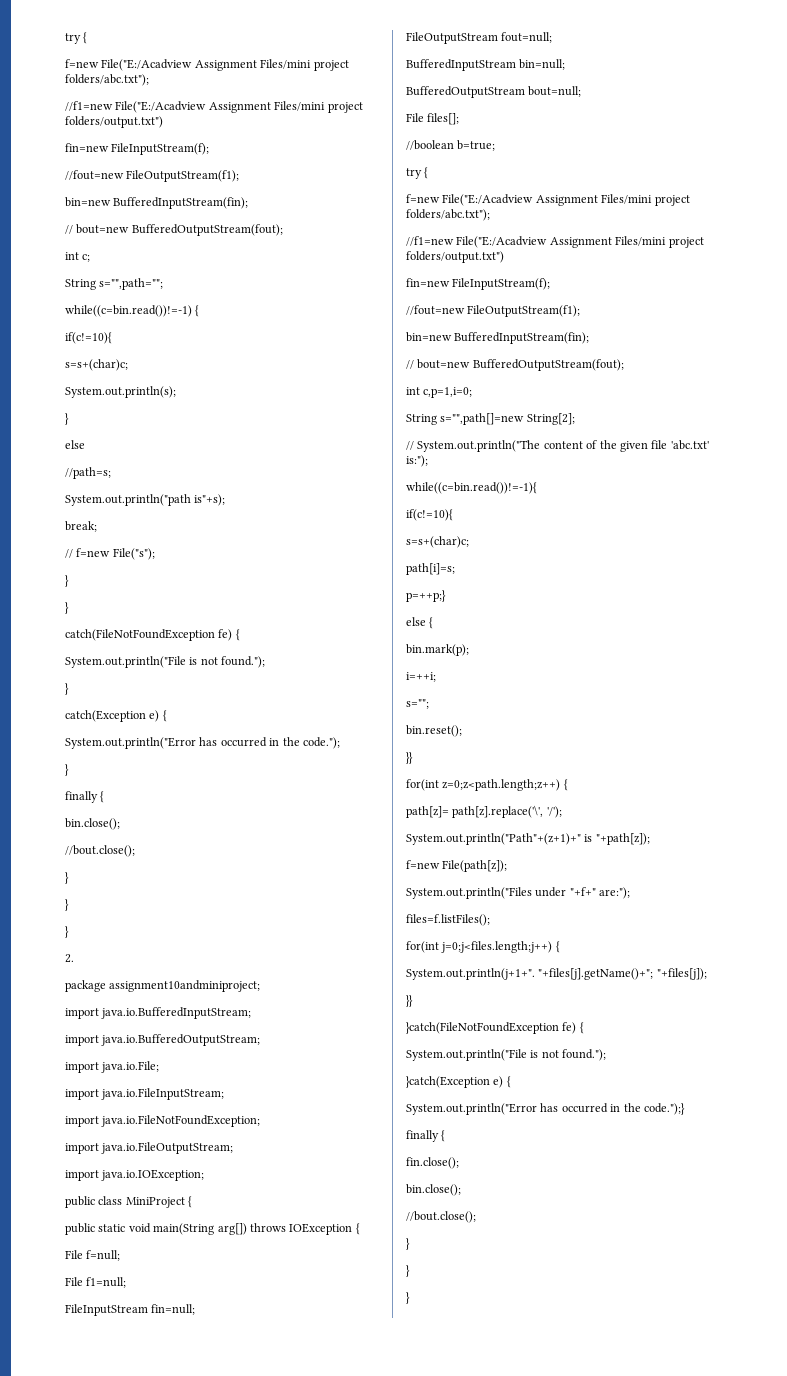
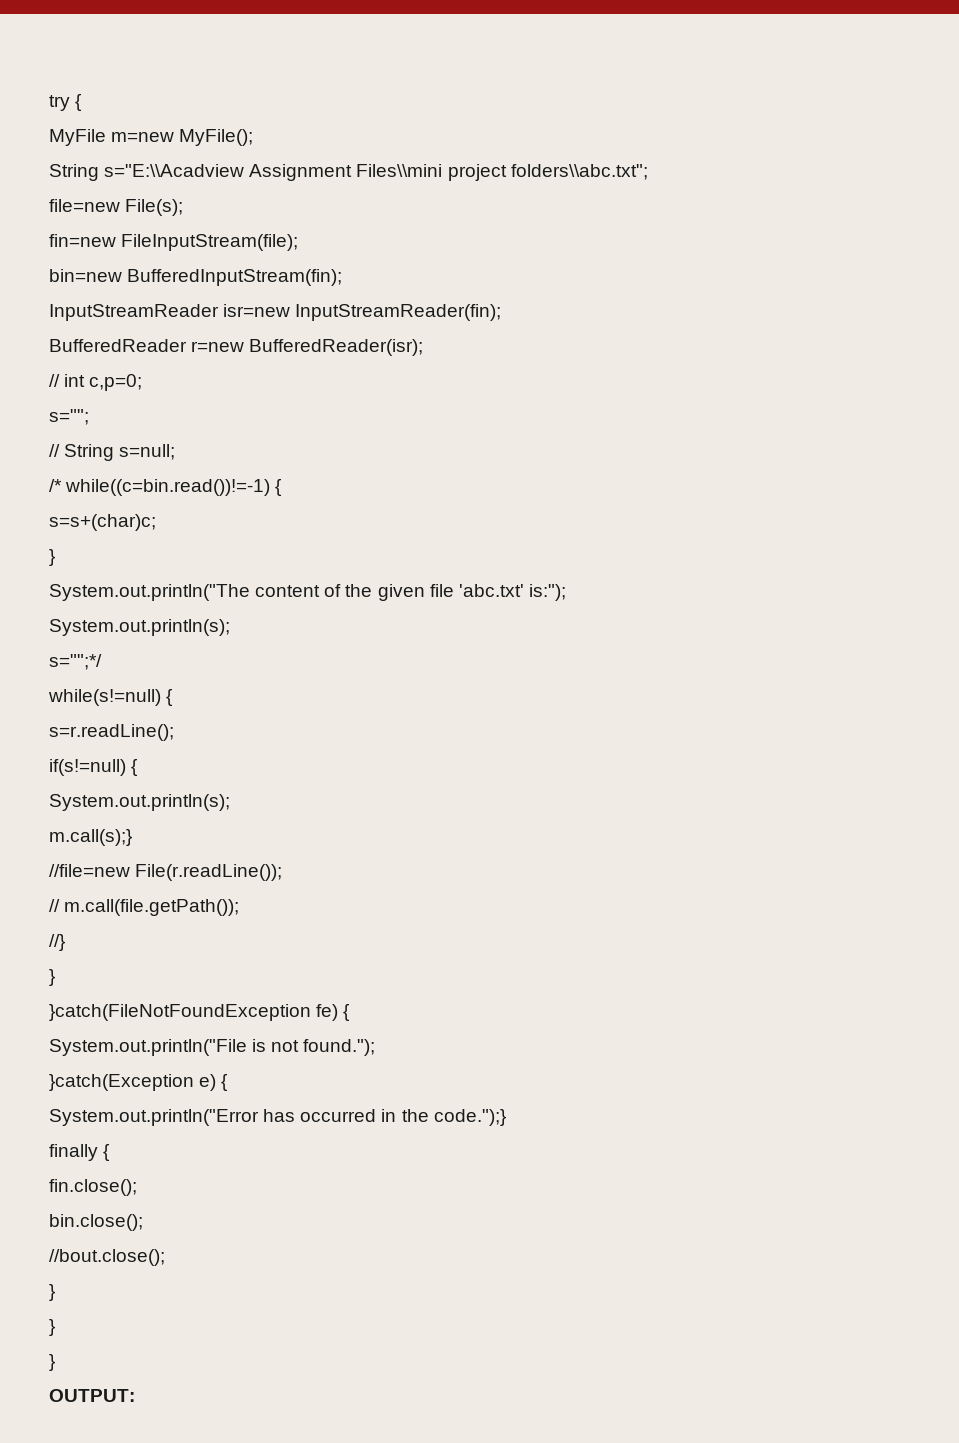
[65,32,88,44] [65,59,349,71] [65,74,149,86] [65,101,363,113] [65,116,163,128] [65,143,210,155] [65,170,240,182] [65,197,249,209] [65,224,283,236] [65,252,91,262] [65,278,164,290] try { // f=new File("E:/Acadview Assignment Files/mini project folders/abc.txt"); // //f1=new File("E:/Acadview Assignment Files/mini project folders/output.txt") // fin=new FileInputStream(f); // //fout=new FileOutputStream(f1); // bin=new BufferedInputStream(fin); // // bout=new BufferedOutputStream(fout); // int c; // String s="",path=""; // -> [49,94,83,111] [49,129,254,146] [49,164,648,181] [49,199,184,216] [49,234,299,251] [49,269,343,286] [49,304,502,321] [49,339,424,356] [49,374,143,391] [49,409,89,425] [49,444,176,461] [49,479,62,492] try { // MyFile m=new MyFile(); // String s="E:\\Acadview Assignment Files\\mini project folders\\abc.txt"; // file=new File(s); // fin=new FileInputStream(file); // bin=new BufferedInputStream(fin); // InputStreamReader isr=new InputStreamReader(fin); // BufferedReader r=new BufferedReader(isr); // // int c,p=0; // s=""; // // String s=null; // /*
[65,332,112,344] [65,359,128,371] [65,386,176,398] [65,413,69,425] [65,440,85,449] [65,467,111,479] [65,494,226,506] [65,521,97,532] [65,548,155,560] [65,575,69,587] [65,602,69,614] [65,629,240,641] [65,656,266,668] [65,683,69,695] [65,710,167,722] [65,737,340,749] [65,764,69,776] [65,791,105,803] [65,818,120,830] [65,845,135,857] [65,872,69,884] [65,899,69,911] [65,926,69,938] [65,954,74,963] [65,980,261,992] [65,1007,252,1019] [65,1034,261,1046] [65,1061,160,1073] [65,1088,225,1100] [65,1115,261,1127] [65,1142,234,1154] [65,1169,205,1181] [65,1196,193,1208] [65,1223,360,1235] [65,1250,121,1261] [65,1277,127,1288] [65,1304,196,1316] [406,32,553,44] [406,59,566,71] [406,86,582,98] [406,113,460,125] [406,140,496,151] [406,167,429,179] [406,194,690,206] [406,209,490,221] [406,236,704,248] [406,251,504,263] [406,278,551,290] [406,305,581,317] [406,332,590,344] [406,359,624,371] [406,387,473,398] [406,413,575,425] [406,441,414,450] // if(c!=10){ // s=s+(char)c; // System.out.println(s); // } // else // //path=s; // System.out.println("path is"+s); // break; // // f=new File("s"); // } // } // catch(FileNotFoundException fe) { // System.out.println("File is not found."); // } // catch(Exception e) { // System.out.println("Error has occurred in the code."); // } // finally { // bin.close(); // //bout.close(); // } // } // } // 2. // package assignment10andminiproject; // import java.io.BufferedInputStream; // import java.io.BufferedOutputStream; // import java.io.File; // import java.io.FileInputStream; // import java.io.FileNotFoundException; // import java.io.FileOutputStream; // import java.io.IOException; // public class MiniProject { // public static void main(String arg[]) throws IOException { // File f=null; // File f1=null; // FileInputStream fin=null; // FileOutputStream fout=null; // BufferedInputStream bin=null; // BufferedOutputStream bout=null; // File files[]; // //boolean b=true; // try { // f=new File("E:/Acadview Assignment Files/mini project folders/abc.txt"); // //f1=new File("E:/Acadview Assignment Files/mini project folders/output.txt") // fin=new FileInputStream(f); // //fout=new FileOutputStream(f1); // bin=new BufferedInputStream(fin); // // bout=new BufferedOutputStream(fout); // int c,p=1,i=0; // String s="",path[]=new String[2]; // // -> [49,514,156,531] [49,549,55,566] // s=s+(char)c; // } //
[406,482,537,494] [406,509,453,521] [406,536,469,548] [406,563,455,575] [406,590,446,602] [406,617,434,629] [406,644,469,656] [406,672,436,682] [406,699,429,709] [406,725,462,737] [406,752,413,764] [406,779,568,791] [406,805,562,818] [406,833,650,845] [406,860,508,872] [406,887,631,899] [406,914,490,926] [406,941,560,953] [406,968,707,980] [406,995,413,1007] while((c=bin.read())!=-1){ // if(c!=10){ // s=s+(char)c; // path[i]=s; // p=++p;} // else { // bin.mark(p); // i=++i; // s=""; // bin.reset(); // }} // for(int z=0;z<path.length;z++) { // path[z]= path[z].replace('\', '/'); // System.out.println("Path"+(z+1)+" is "+path[z]); // f=new File(path[z]); // System.out.println("Files under "+f+" are:"); // files=f.listFiles(); // for(int j=0;j<files.length;j++) { // System.out.println(j+1+". "+files[j].getName()+"; "+files[j]); // }} -> [49,619,230,636] [49,654,102,670] [48,689,174,706] [49,724,174,741] [49,759,139,776] [49,794,230,811] [49,829,132,846] [49,864,283,881] [49,899,240,916] [49,934,65,951] [49,969,55,986] System.out.println(s); // s="";*/ // while(s!=null) { // s=r.readLine(); // if(s!=null) { // System.out.println(s); // m.call(s);} // //file=new File(r.readLine()); // // m.call(file.getPath()); // //} // }
(410, 1298) none -> [49,1389,135,1402] // OUTPUT:

